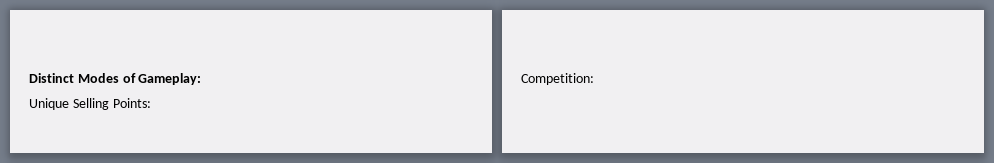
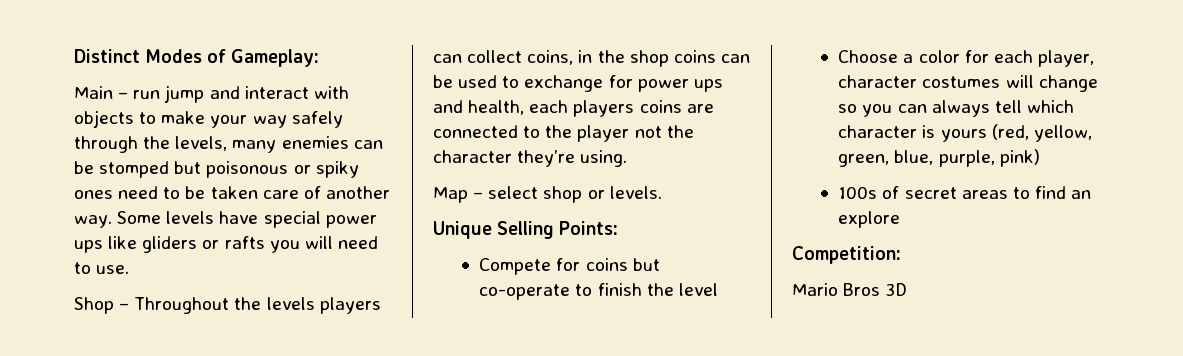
[29,98,151,110] [521,73,594,85] Unique Selling Points: // Competition: -> [74,85,349,103] [74,110,343,128] [74,136,383,153] [74,161,359,178] [74,186,390,199] [74,211,377,228] [74,236,378,253] [74,262,130,274] [74,297,381,314] [433,50,750,67] [433,75,723,92] [433,100,714,117] [433,125,694,142] [433,150,628,167] [433,186,662,203] [433,221,619,239] [479,258,660,275] [479,283,718,300] [838,50,1094,67] [838,75,1098,92] [838,100,1074,117] [838,124,1092,142] [838,149,1040,167] [838,186,1092,199] [838,211,901,228] [792,246,901,264] [792,283,908,296] Main – run jump and interact with objects to make your way safely through the levels, many enemies can be stomped but poisonous or spiky ones need to be taken care of another way. Some levels have special power ups like gliders or rafts you will need to use. // Shop – Throughout the levels players can collect coins, in the shop coins can be used to exchange for power ups and health, each players coins are connected to the player not the character they’re using. // Map – select shop or levels. // Unique Selling Points: // Compete for coins but co-operate to finish the level // Choose a color for each player, character costumes will change so you can always tell which character is yours (red, yellow, green, blue, purple, pink) // 100s of secret areas to find an explore // Competition: // Mario Bros 3D

